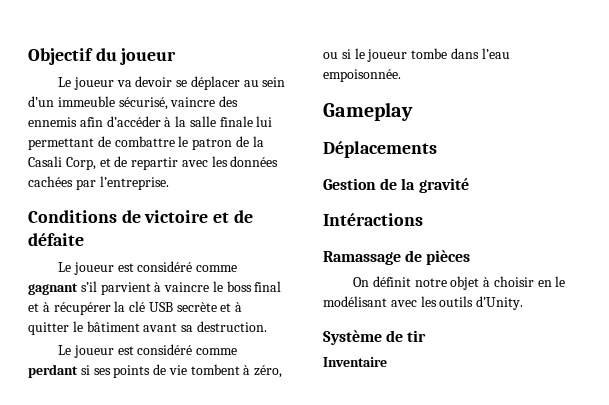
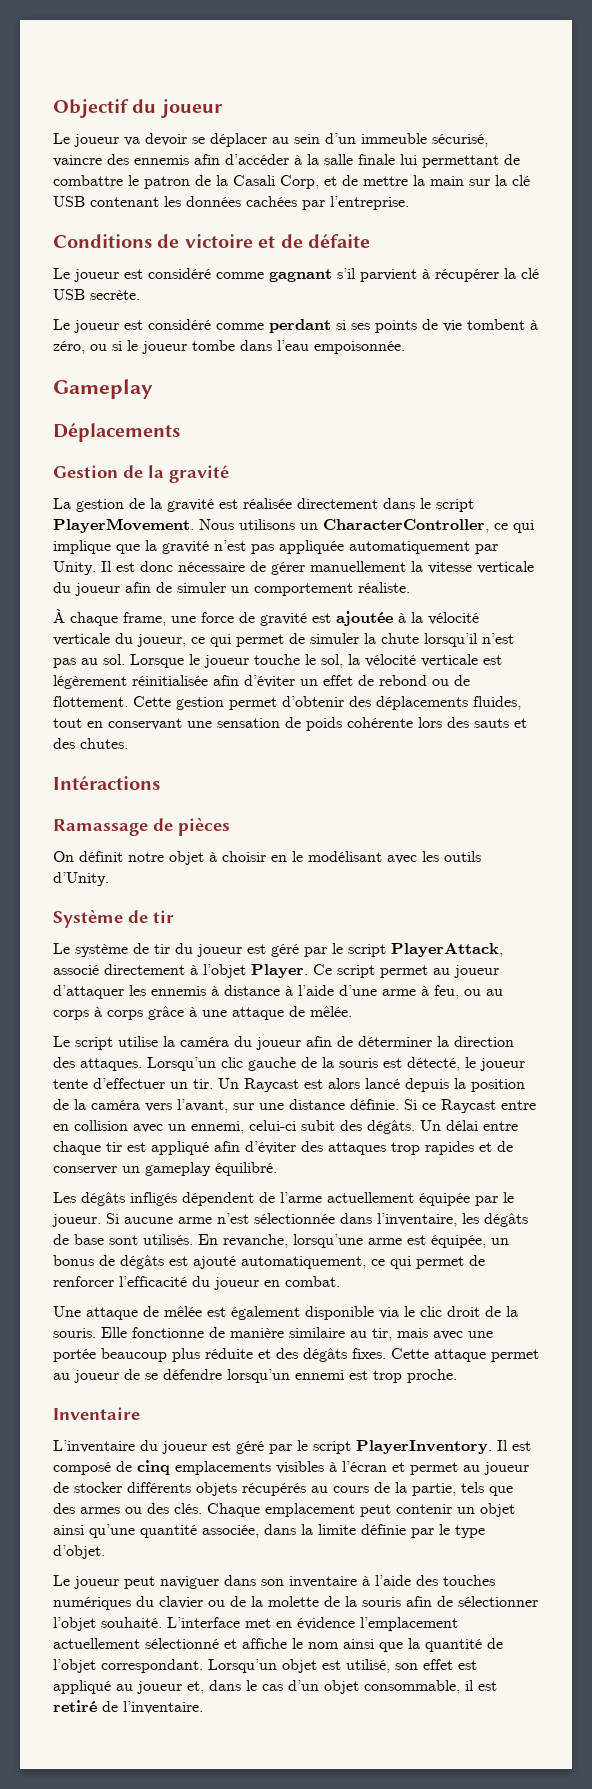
[131,157,208,170] repartir avec -> [363,175,530,186] [53,196,159,207] mettre la main sur la clé USB contenant
[164,281,282,292] [28,301,243,315] [28,321,267,335] vaincre le boss final et à récupérer la clé USB secrète et à quitter le bâtiment avant sa destruction. -> [435,268,539,282] [53,289,140,300] récupérer la clé USB secrète.
(469, 185) none -> [53,498,474,512] [53,518,534,533] [53,540,498,554] [53,561,534,575] [53,582,410,596] [53,609,479,626] [53,633,514,647] [53,654,502,668] [53,675,470,689] [53,696,521,710] [53,717,527,731] [53,738,128,749] // La gestion de la gravité est réalisée directement dans le script PlayerMovement. Nous utilisons un CharacterController, ce qui implique que la gravité n’est pas appliquée automatiquement par Unity. Il est donc nécessaire de gérer manuellement la vitesse verticale du joueur afin de simuler un comportement réaliste. // À chaque frame, une force de gravité est ajoutée à la vélocité verticale du joueur, ce qui permet de simuler la chute lorsqu’il n’est pas au sol. Lorsque le joueur touche le sol, la vélocité verticale est légèrement réinitialisée afin d’éviter un effet de rebond ou de flottement. Cette gestion permet d’obtenir des déplacements fluides, tout en conservant une sensation de poids cohérente lors des sauts et des chutes.
[323,357,387,367] Inventaire -> [53,943,503,957] [53,964,499,978] [53,985,503,999] [53,1006,352,1020] [53,1036,514,1050] [53,1057,525,1071] [53,1078,525,1092] [53,1099,536,1113] [53,1120,518,1134] [53,1141,513,1155] [53,1162,277,1176] [53,1192,514,1206] [52,1213,528,1227] [53,1234,509,1248] [53,1255,485,1269] [53,1276,340,1290] [53,1306,518,1320] [53,1327,493,1341] [53,1348,539,1362] [53,1369,457,1383] [53,1407,140,1420] [53,1440,531,1454] [53,1460,529,1475] [53,1482,513,1496] [53,1503,515,1517] [53,1524,485,1538] [53,1545,105,1559] [53,1575,495,1589] [53,1596,538,1610] [53,1617,458,1631] [53,1638,503,1652] [53,1659,477,1673] [53,1680,497,1694] [53,1700,203,1714] Le système de tir du joueur est géré par le script PlayerAttack, associé directement à l’objet Player. Ce script permet au joueur d’attaquer les ennemis à distance à l’aide d’une arme à feu, ou au corps à corps grâce à une attaque de mêlée. // Le script utilise la caméra du joueur afin de déterminer la direction des attaques. Lorsqu’un clic gauche de la souris est détecté, le joueur tente d’effectuer un tir. Un Raycast est alors lancé depuis la position de la caméra vers l’avant, sur une distance définie. Si ce Raycast entre en collision avec un ennemi, celui-ci subit des dégâts. Un délai entre chaque tir est appliqué afin d’éviter des attaques trop rapides et de conserver un gameplay équilibré. // Les dégâts infligés dépendent de l’arme actuellement équipée par le joueur. Si aucune arme n’est sélectionnée dans l’inventaire, les dégâts de base sont utilisés. En revanche, lorsqu’une arme est équipée, un bonus de dégâts est ajouté automatiquement, ce qui permet de renforcer l’efficacité du joueur en combat. // Une attaque de mêlée est également disponible via le clic droit de la souris. Elle fonctionne de manière similaire au tir, mais avec une portée beaucoup plus réduite et des dégâts fixes. Cette attaque permet au joueur de se défendre lorsqu’un ennemi est trop proche. // Inventaire // L’inventaire du joueur est géré par le script PlayerInventory. Il est composé de cinq emplacements visibles à l’écran et permet au joueur de stocker différents objets récupérés au cours de la partie, tels que des armes ou des clés. Chaque emplacement peut contenir un objet ainsi qu’une quantité associée, dans la limite définie par le type d’objet. // Le joueur peut naviguer dans son inventaire à l’aide des touches numériques du clavier ou de la molette de la souris afin de sélectionner l’objet souhaité. L’interface met en évidence l’emplacement actuellement sélectionné et affiche le nom ainsi que la quantité de l’objet correspondant. Lorsqu’un objet est utilisé, son effet est appliqué au joueur et, dans le cas d’un objet consommable, il est retiré de l’inventaire.

